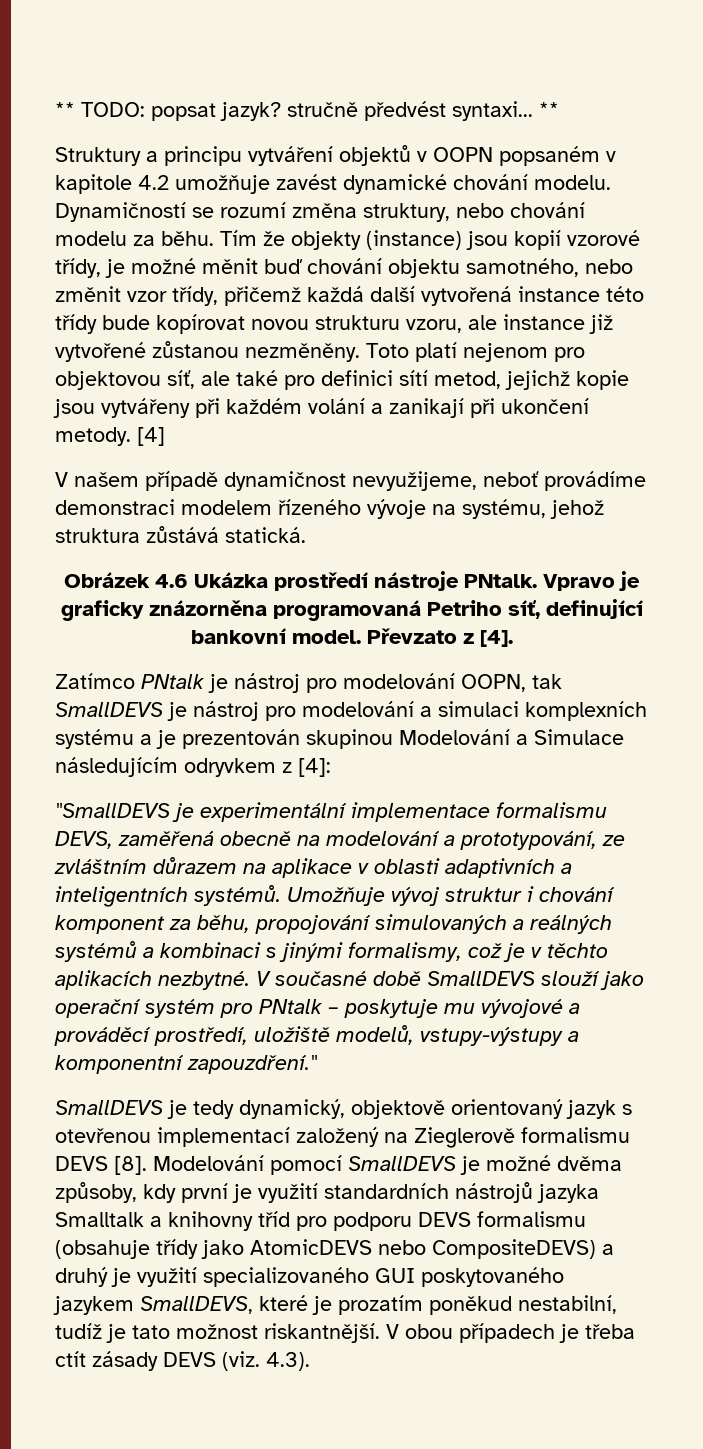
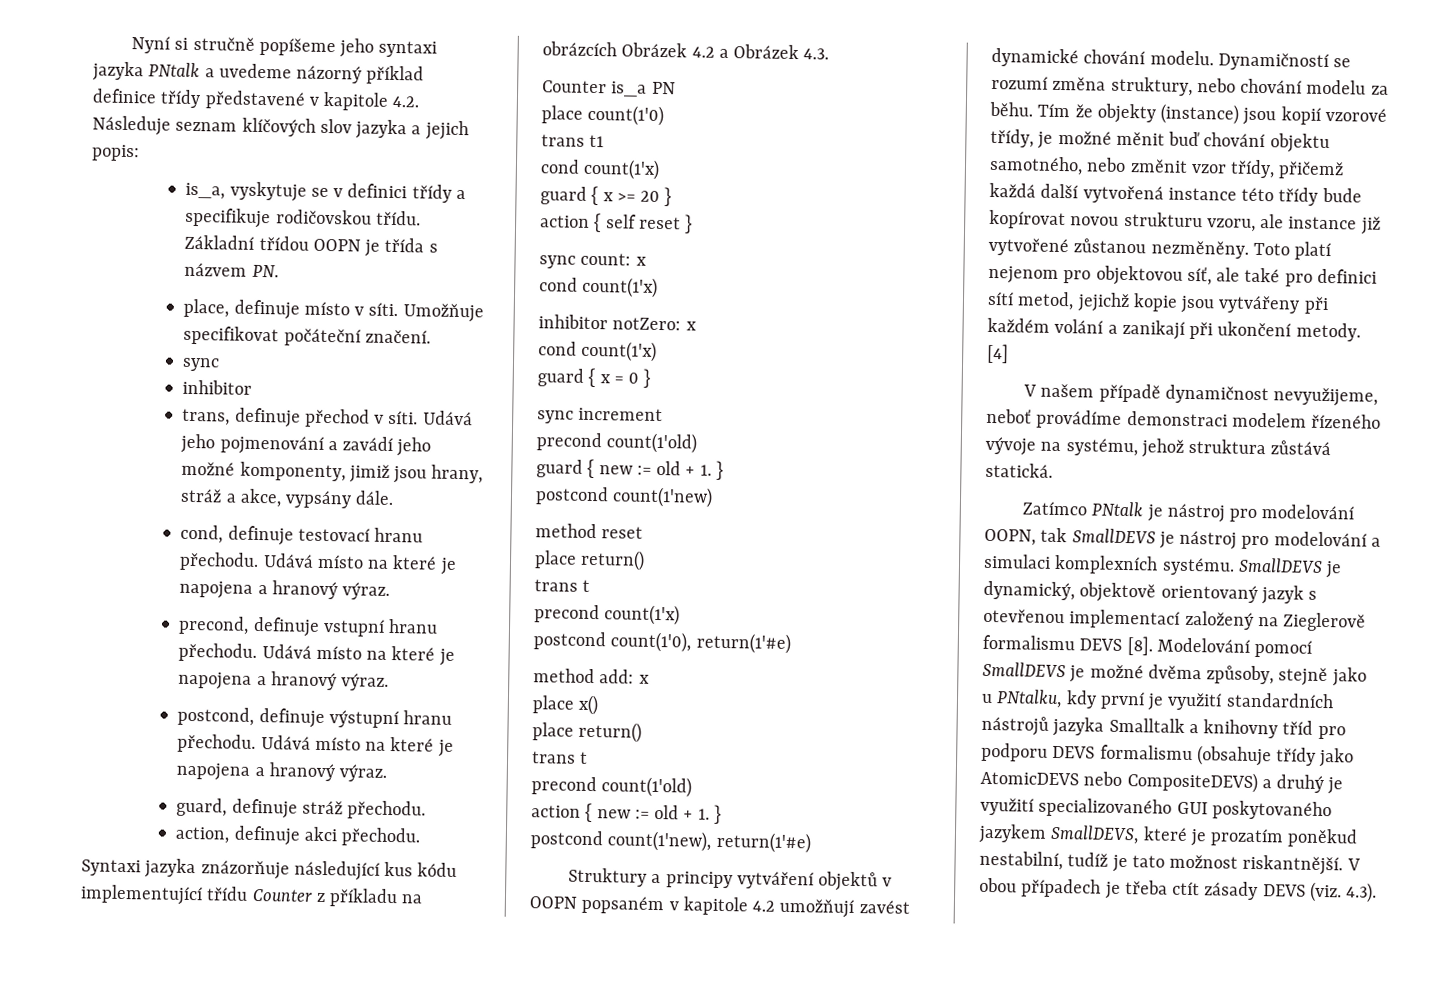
[55,101,559,121] ** TODO: popsat jazyk? stručně předvést syntaxi... ** -> [131,36,438,58] [92,61,425,85] [92,88,420,111] [92,115,469,141] [91,144,140,162] [185,181,466,203] [185,207,421,229] [184,234,438,257] [184,262,279,278] [183,298,484,323] [183,325,431,347] [182,357,221,372] [182,379,253,395] [182,407,473,428] [180,433,432,457] [181,461,484,484] [180,488,395,509] [180,524,424,546] [179,551,457,575] [179,580,391,600] [178,615,439,637] [178,642,455,666] [178,671,390,691] [177,706,453,729] [177,733,454,757] [176,762,388,782] [176,797,427,820] [175,825,421,847] [81,858,458,881] [80,884,424,908] [542,41,830,60] [542,80,676,97] [541,104,665,127] [541,134,605,148] [540,158,661,180] [540,185,673,207] [540,213,694,234] [539,252,647,269] [539,276,659,298] [538,314,697,331] [538,340,658,362] [537,367,652,388] [537,407,664,424] [536,432,698,454] [536,458,724,480] [535,486,714,508] [535,523,644,539] [534,549,646,571] [534,579,591,592] [534,604,681,626] [533,631,791,655] [533,668,650,684] [532,694,600,716] [532,721,643,743] [531,751,589,764] [531,776,693,798] [531,802,722,824] [530,830,811,854] Nyní si stručně popíšeme jeho syntaxi jazyka PNtalk a uvedeme názorný příklad definice třídy představené v kapitole 4.2. Následuje seznam klíčových slov jazyka a jejich popis: // is_a, vyskytuje se v definici třídy a specifikuje rodičovskou třídu. Základní třídou OOPN je třída s názvem PN. // place, definuje místo v síti. Umožňuje specifikovat počáteční značení. // sync // inhibitor // trans, definuje přechod v síti. Udává jeho pojmenování a zavádí jeho možné komponenty, jimiž jsou hrany, stráž a akce, vypsány dále. // cond, definuje testovací hranu přechodu. Udává místo na které je napojena a hranový výraz. // precond, definuje vstupní hranu přechodu. Udává místo na které je napojena a hranový výraz. // postcond, definuje výstupní hranu přechodu. Udává místo na které je napojena a hranový výraz. // guard, definuje stráž přechodu. // action, definuje akci přechodu. // Syntaxi jazyka znázorňuje následující kus kódu implementující třídu Counter z příkladu na obrázcích Obrázek 4.2 a Obrázek 4.3. // Counter is_a PN // place count(1'0) // trans t1 // cond count(1'x) // guard { x >= 20 } // action { self reset } // sync count: x // cond count(1'x) // inhibitor notZero: x // cond count(1'x) // guard { x = 0 } // sync increment // precond count(1'old) // guard { new := old + 1. } // postcond count(1'new) // method reset // place return() // trans t // precond count(1'x) // postcond count(1'0), return(1'#e) // method add: x // place x() // place return() // trans t // precond count(1'old) // action { new := old + 1. } // postcond count(1'new), return(1'#e)
[164,146,242,166] principu -> [665,871,733,889] principy
[175,175,270,194] umožňuje -> [779,898,855,918] umožňují
[64,571,640,591] [60,599,643,621] [190,628,513,647] // Obrázek 4.6 Ukázka prostředí nástroje PNtalk. Vpravo je graficky znázorněna programovaná Petriho síť, definující bankovní model. Převzato z [4]. -> (1053, 470) none
[55,729,624,749] [55,757,331,777] [55,802,607,822] [55,831,625,850] [54,857,572,878] [55,885,614,907] [55,914,612,934] [55,941,608,962] [55,970,644,990] [55,999,580,1018] [54,1025,579,1046] [55,1055,317,1074] [55,1100,234,1119] systému a je prezentován skupinou Modelování a Simulace následujícím odryvkem z [4]: // "SmallDEVS je experimentální implementace formalismu DEVS, zaměřená obecně na modelování a prototypování, ze zvláštním důrazem na aplikace v oblasti adaptivních a inteligentních systémů. Umožňuje vývoj struktur i chování komponent za běhu, propojování simulovaných a reálných systémů a kombinaci s jinými formalismy, což je v těchto aplikacích nezbytné. V současné době SmallDEVS slouží jako operační systém pro PNtalk – poskytuje mu vývojové a prováděcí prostředí, uložiště modelů, vstupy-výstupy a komponentní zapouzdření." // SmallDEVS je tedy -> [1161,557,1343,579] systému. SmallDEVS je
(137, 1192) none -> [1278,667,1367,687] [981,689,1063,709] stejně jako u PNtalku,

